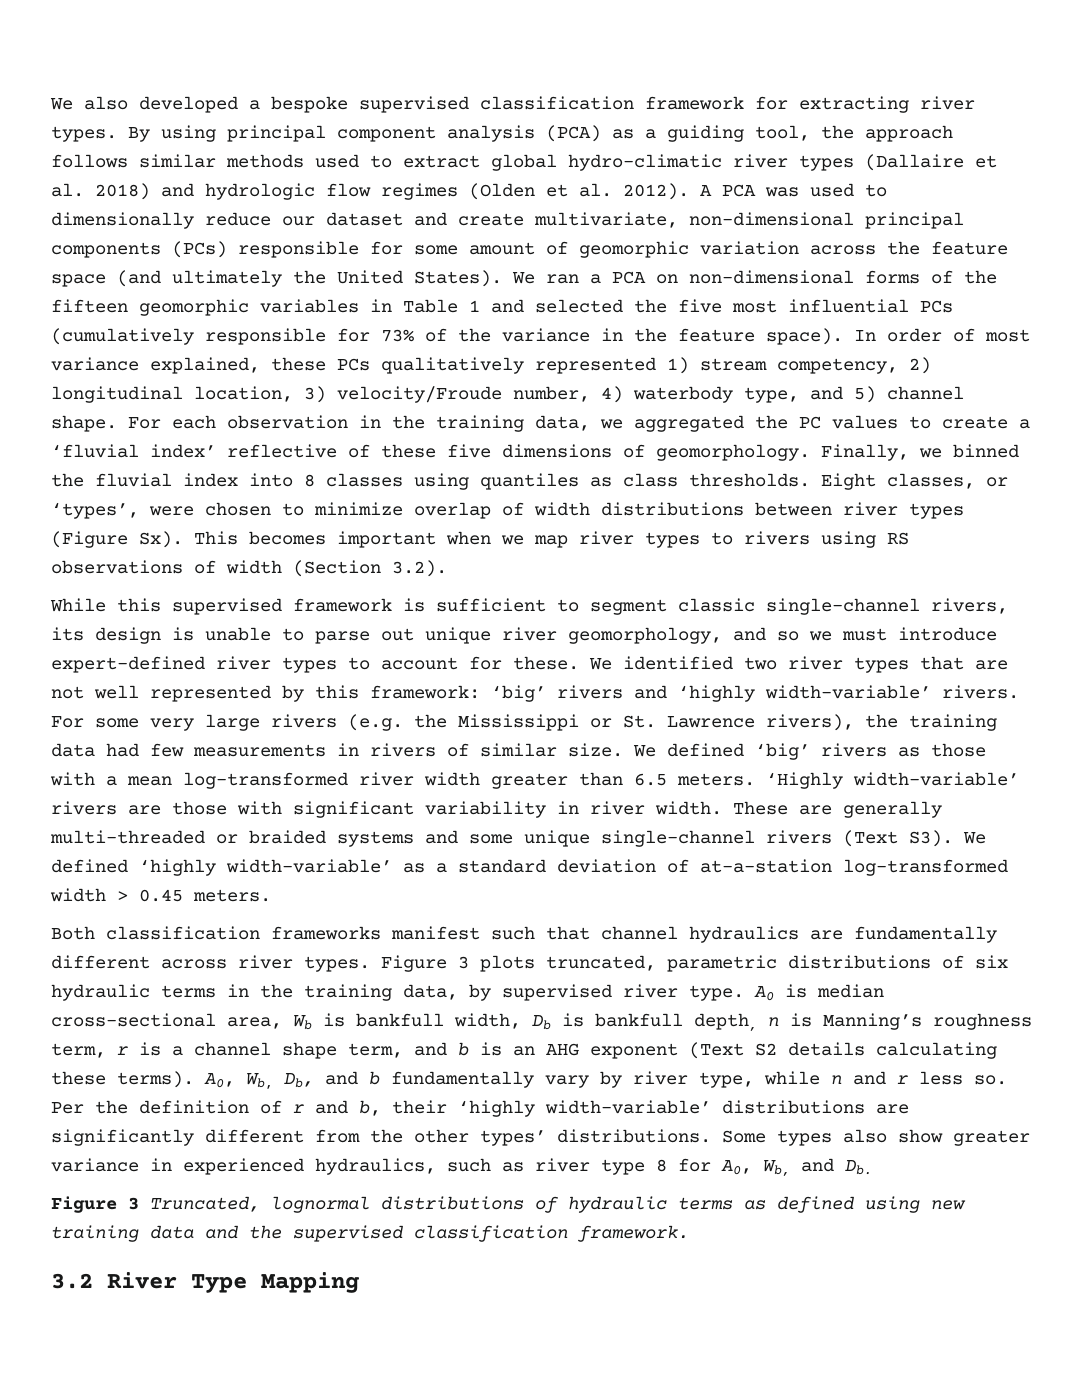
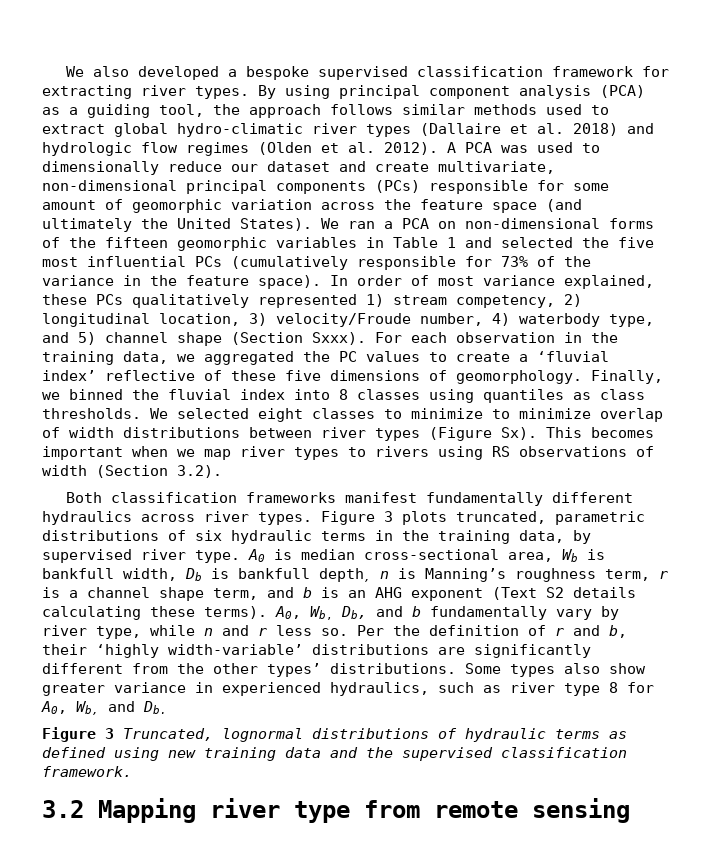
[51,415,117,432] shape. -> [177,332,366,346] shape (Section Sxxx).
[821,473,1008,490] [51,502,271,519] Eight classes, or ‘types’, were chosen -> [150,408,483,422] We selected eight classes to minimize
[50,598,1008,615] [51,627,997,644] [51,656,1008,673] [51,685,1019,702] [51,714,997,731] [51,743,986,760] [50,772,1019,789] [51,801,942,818] [50,830,986,847] [51,859,1008,876] [50,888,271,902] // While this supervised framework is sufficient to segment classic single-channel rivers, its design is unable to parse out unique river geomorphology, and so we must introduce expert-defined river types to account for these. We identified two river types that are not well represented by this framework: ‘big’ rivers and ‘highly width-variable’ rivers. For some very large rivers (e.g. the Mississippi or St. Lawrence rivers), the training data had few measurements in rivers of similar size. We defined ‘big’ rivers as those with a mean log-transformed river width greater than 6.5 meters. ‘Highly width-variable’ rivers are those with significant variability in river width. These are generally multi-threaded or braided systems and some unique single-channel rivers (Text S3). We defined ‘highly width-variable’ as a standard deviation of at-a-station log-transformed width > 0.45 meters. -> (222, 471) none
[491,926,843,943] such that channel hydraulics are -> (417, 497) none
(150, 962) none -> [42,511,132,525] hydraulics
[107,1272,359,1293] River Type Mapping -> [98,798,630,823] Mapping river type from remote sensing

